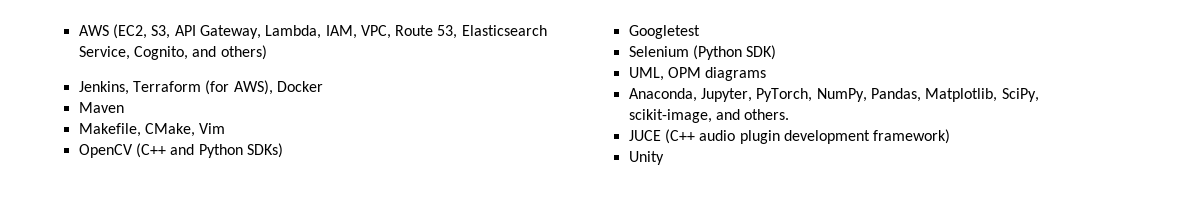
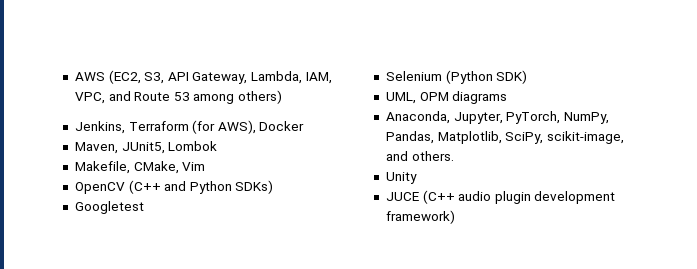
[395,25,547,39] [78,46,217,60] Route 53, Elasticsearch Service, Cognito, and -> [108,91,235,104] and Route 53 among
[78,102,124,113] Maven -> [74,141,218,154] Maven, JUnit5, Lombok
(790, 114) none -> [385,172,417,184] // Unity
[628,151,664,165] // Unity -> (455, 217) none

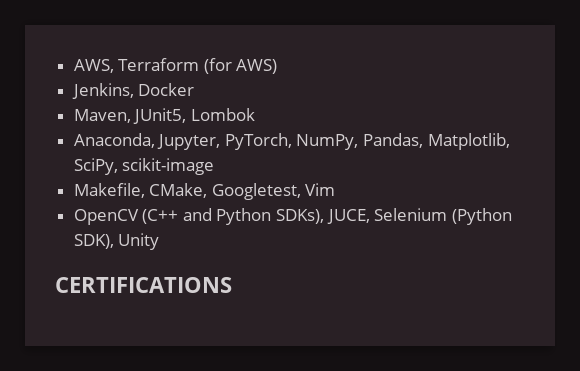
[74,70,332,84] [74,90,283,104] [74,120,305,134] [74,141,218,154] [74,161,206,174] [74,180,274,194] [74,201,144,214] [385,70,528,84] [385,91,508,104] AWS (EC2, S3, API Gateway, Lambda, IAM, VPC, and Route 53 among others) // Jenkins, Terraform (for AWS), Docker // Maven, JUnit5, Lombok // Makefile, CMake, Vim // OpenCV (C++ and Python SDKs) // Googletest // Selenium (Python SDK) // UML, OPM diagrams -> [73,58,278,74] [71,83,195,99] [73,108,255,124] AWS, Terraform (for AWS) // Jenkins, Docker // Maven, JUnit5, Lombok
[546,131,624,144] [385,151,454,161] [385,172,417,184] [385,190,616,204] [385,210,455,224] scikit-image, and others. // Unity // JUCE (C++ audio plugin development framework) -> [122,158,215,175] [73,183,336,200] [73,208,512,225] [73,233,160,250] [55,277,232,293] scikit-image // Makefile, CMake, Googletest, Vim // OpenCV (C++ and Python SDKs), JUCE, Selenium (Python SDK), Unity // CERTIFICATIONS

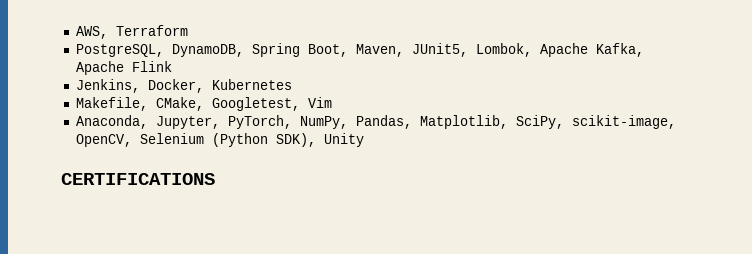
[203,58,278,74] [71,83,195,99] [73,108,255,124] (for AWS) // Jenkins, Docker // Maven, JUnit5, Lombok -> [75,43,644,57] [75,61,172,75] [75,79,292,93] [75,97,332,111] // PostgreSQL, DynamoDB, Spring Boot, Maven, JUnit5, Lombok, Apache Kafka, Apache Flink // Jenkins, Docker, Kubernetes // Makefile, CMake, Googletest, Vim
[122,158,215,175] [73,183,336,200] [73,208,370,225] scikit-image // Makefile, CMake, Googletest, Vim // OpenCV (C++ and Python SDKs), JUCE, -> [571,115,676,129] [75,134,132,147] scikit-image, OpenCV,

